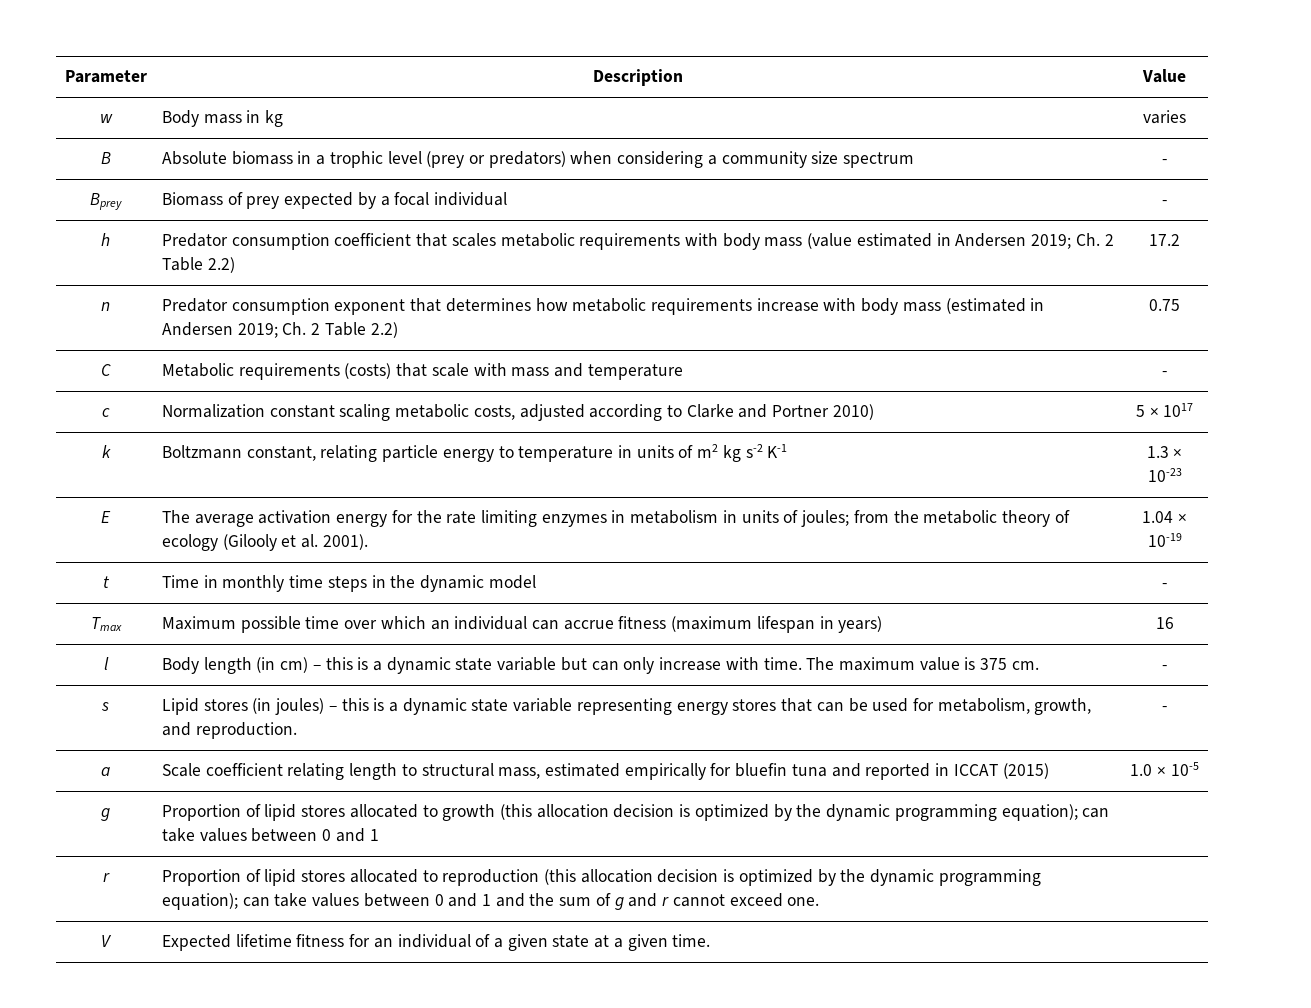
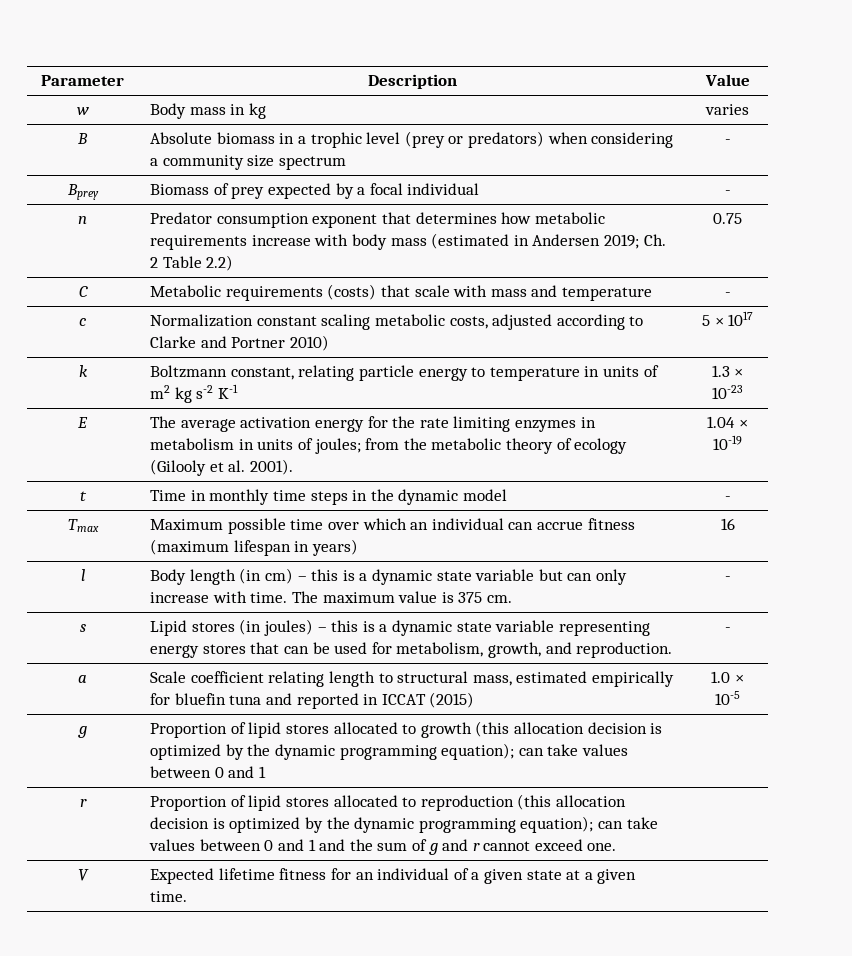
[101,233,110,246] [161,233,1114,250] [161,257,235,273] [1149,234,1180,246] // h | Predator consumption coefficient that scales metabolic requirements with body mass (value estimated in Andersen 2019; Ch. 2 Table 2.2) | 17.2 -> (731, 192) none

